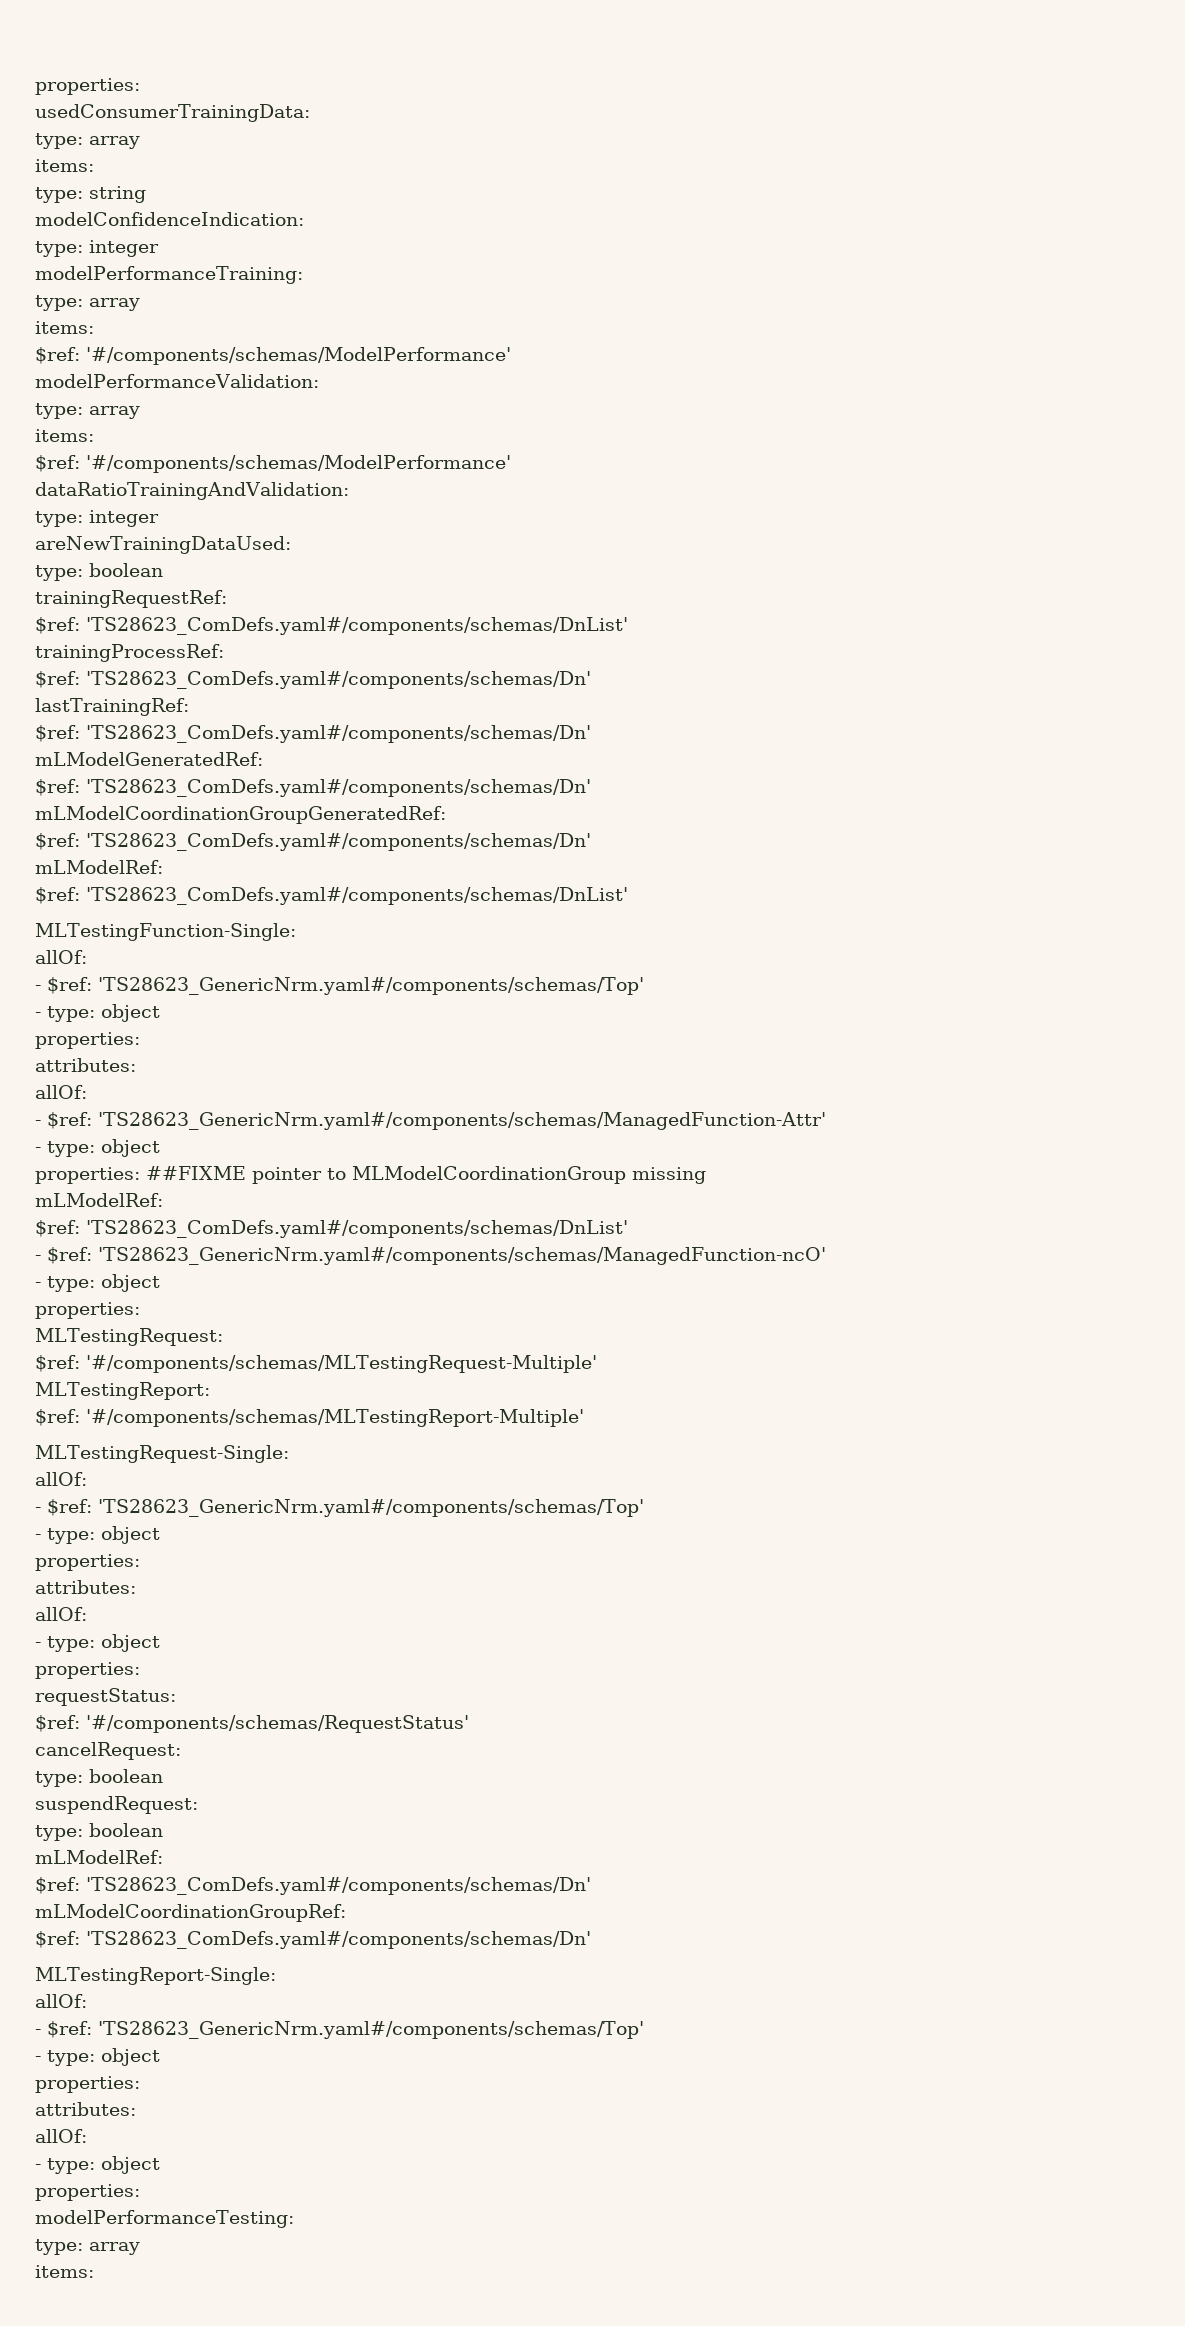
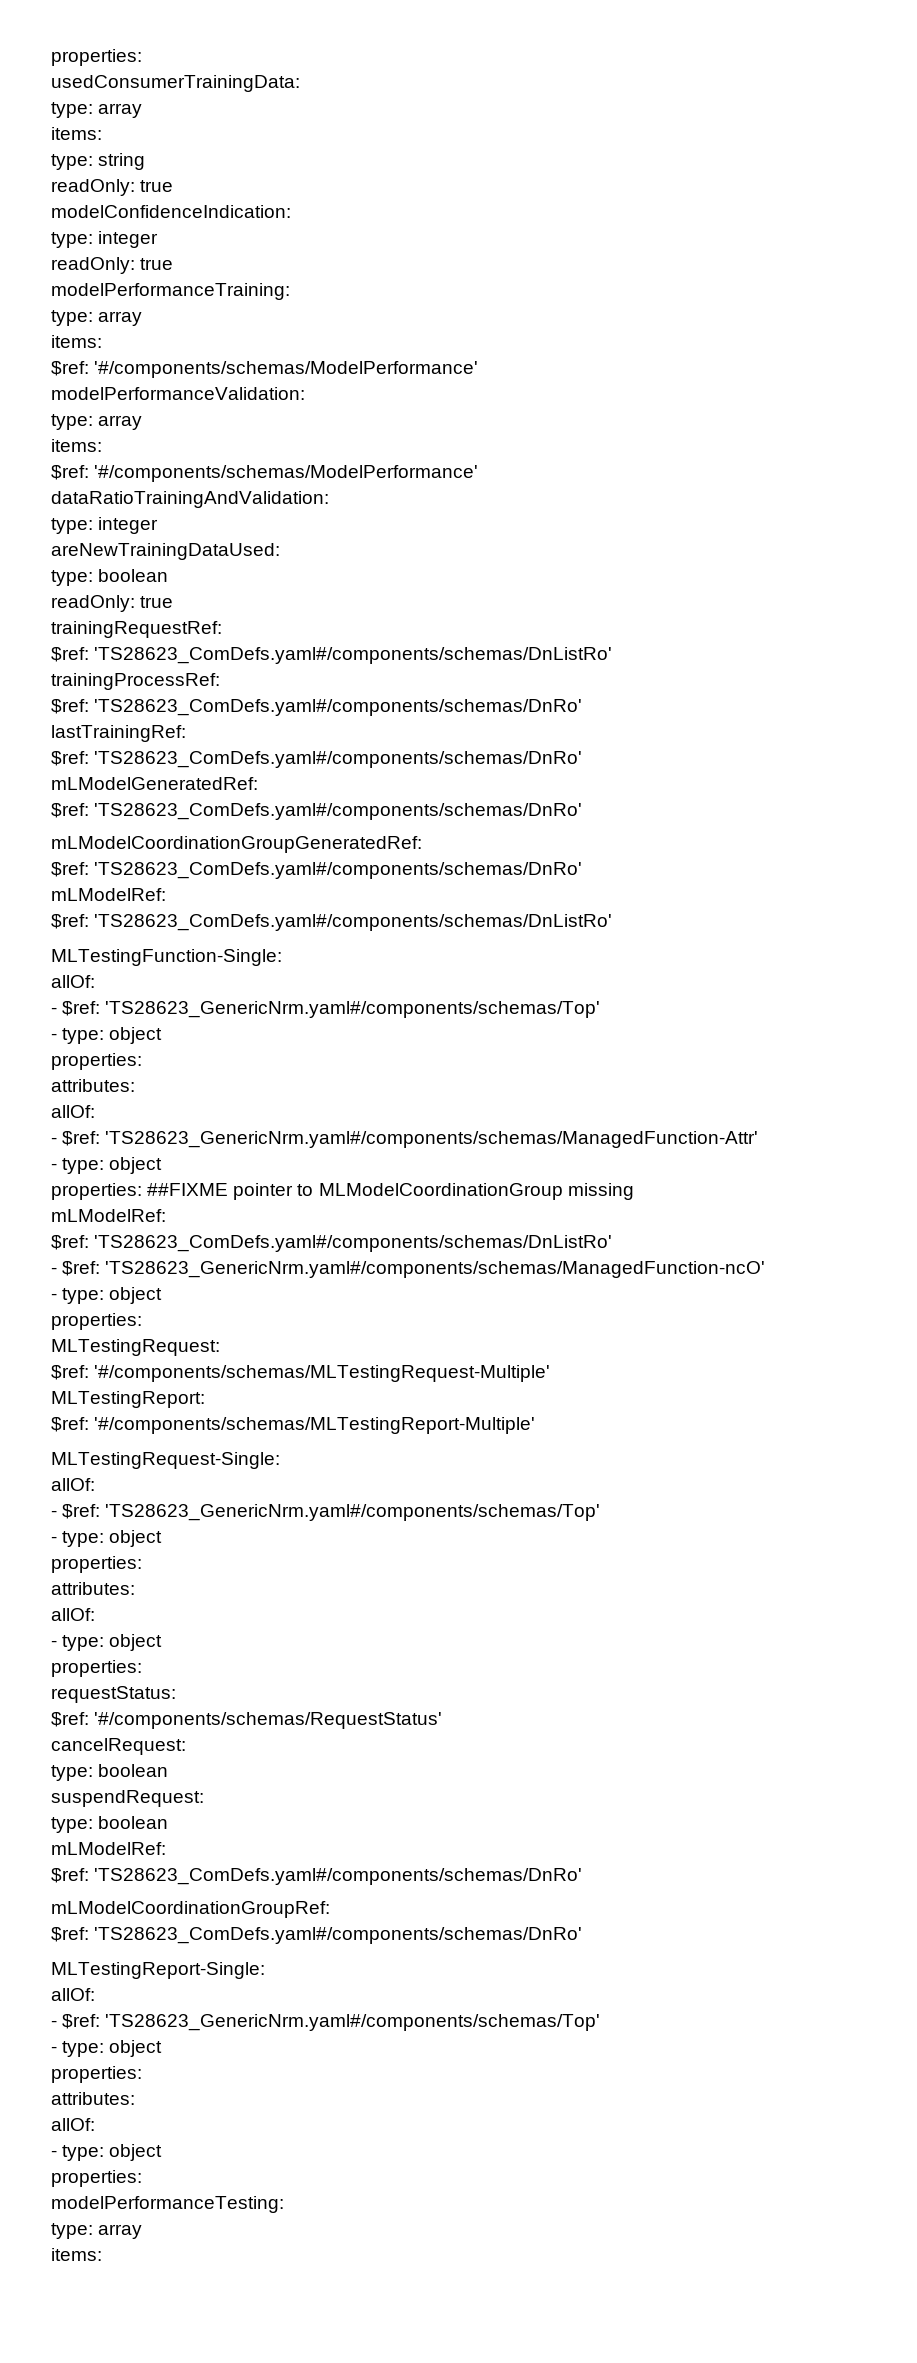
(146, 194) none -> [51,179,174,196] // readOnly: true
(159, 248) none -> [51,257,174,274] // readOnly: true
(163, 570) none -> [51,595,174,612] // readOnly: true
[86,617,628,635] 'TS28623_ComDefs.yaml#/components/schemas/DnList' -> [94,647,613,664] 'TS28623_ComDefs.yaml#/components/schemas/DnListRo'
[86,671,591,689] 'TS28623_ComDefs.yaml#/components/schemas/Dn' -> [94,699,583,716] 'TS28623_ComDefs.yaml#/components/schemas/DnRo'
[86,725,591,743] 'TS28623_ComDefs.yaml#/components/schemas/Dn' -> [94,751,583,768] 'TS28623_ComDefs.yaml#/components/schemas/DnRo'
[86,779,591,797] 'TS28623_ComDefs.yaml#/components/schemas/Dn' -> [94,803,583,820] 'TS28623_ComDefs.yaml#/components/schemas/DnRo'
[86,833,591,851] [35,860,163,874] [35,887,628,905] 'TS28623_ComDefs.yaml#/components/schemas/Dn' // mLModelRef: // $ref: 'TS28623_ComDefs.yaml#/components/schemas/DnList' -> [94,862,583,879] [51,888,166,901] [51,914,613,931] 'TS28623_ComDefs.yaml#/components/schemas/DnRo' // mLModelRef: // $ref: 'TS28623_ComDefs.yaml#/components/schemas/DnListRo'
[86,1220,628,1238] 'TS28623_ComDefs.yaml#/components/schemas/DnList' -> [94,1235,613,1252] 'TS28623_ComDefs.yaml#/components/schemas/DnListRo'
[86,1877,591,1895] 'TS28623_ComDefs.yaml#/components/schemas/Dn' -> [94,1868,583,1885] 'TS28623_ComDefs.yaml#/components/schemas/DnRo'
[86,1931,591,1949] 'TS28623_ComDefs.yaml#/components/schemas/Dn' -> [94,1927,583,1944] 'TS28623_ComDefs.yaml#/components/schemas/DnRo'

